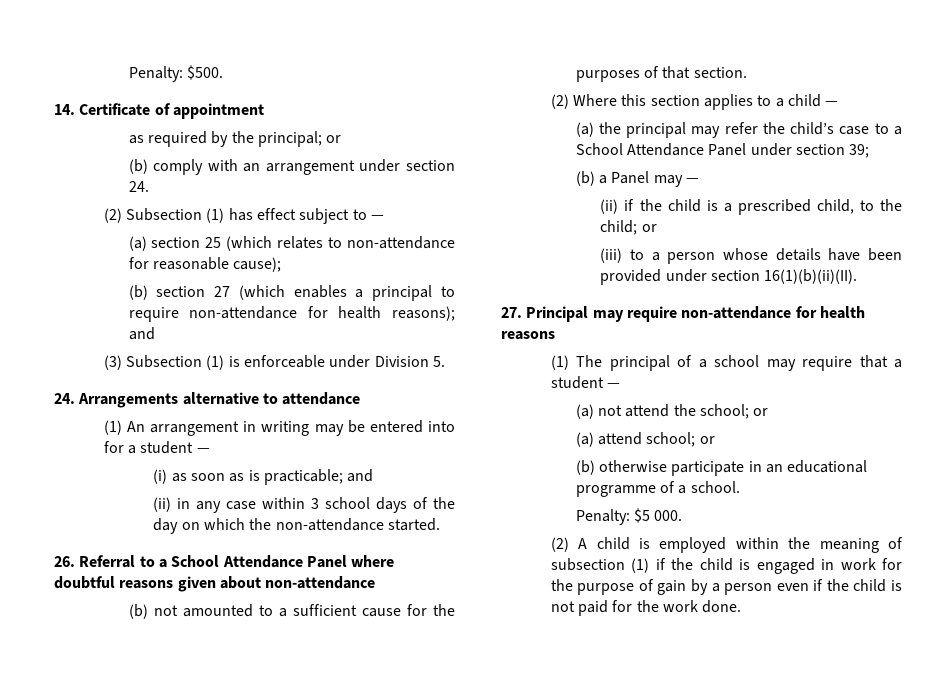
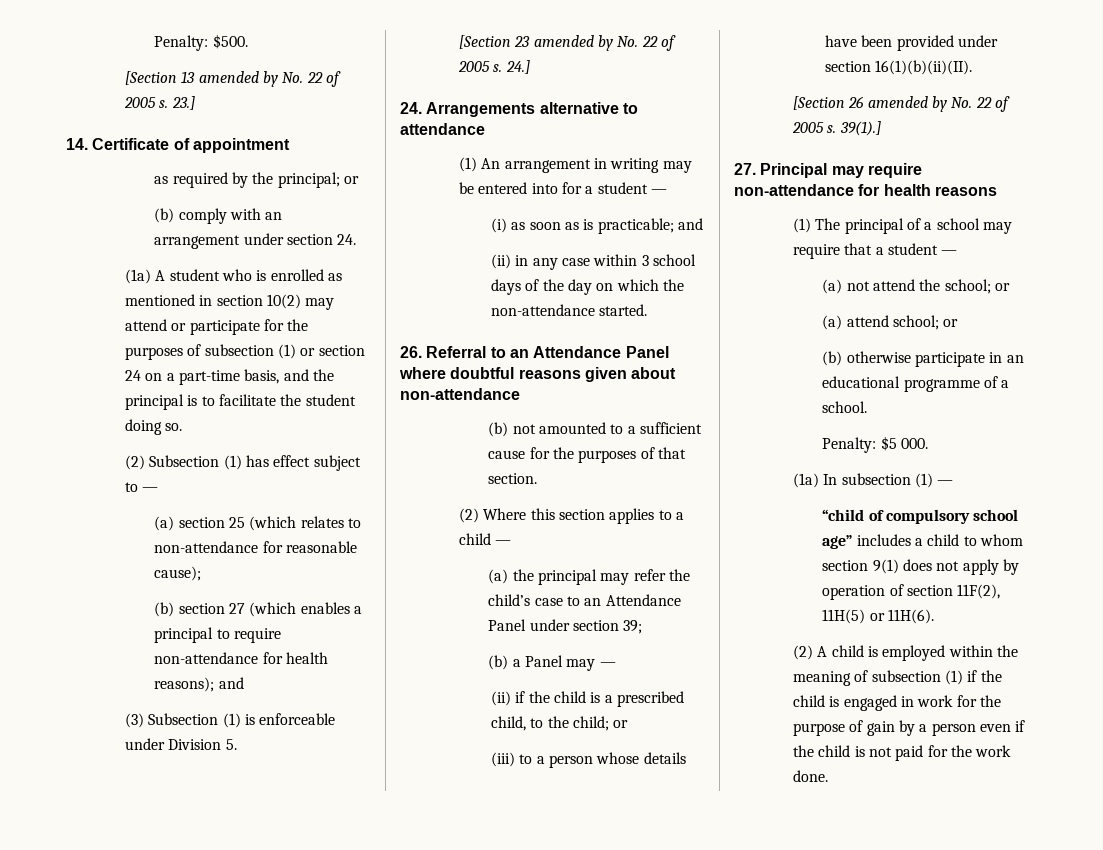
(223, 72) none -> [124,71,341,87] [123,96,195,110] // [Section 13 amended by No. 22 of 2005 s. 23.]
(149, 186) none -> [124,269,342,284] [124,294,335,310] [124,319,309,335] [124,344,365,360] [124,369,334,385] [124,394,356,410] [124,419,183,435] // (1a) A student who is enrolled as mentioned in section 10(2) may attend or participate for the purposes of subsection (1) or section 24 on a part-time basis, and the principal is to facilitate the student doing so.
(445, 361) none -> [458,35,676,51] [457,60,530,74] // [Section 23 amended by No. 22 of 2005 s. 24.]
[158,555,220,568] a School -> [509,349,529,358] an
[894,126,902,135] [575,143,623,155] a School -> [584,598,602,606] an
(858, 276) none -> [792,96,1010,112] [791,121,881,136] // [Section 26 amended by No. 22 of 2005 s. 39(1).]
(683, 515) none -> [792,473,954,488] [822,509,1019,524] [822,534,1024,549] [822,559,1020,575] [822,584,1001,600] [822,609,935,624] // (1a) In subsection (1) — // “child of compulsory school age” includes a child to whom section 9(1) does not apply by operation of section 11F(2), 11H(5) or 11H(6).

